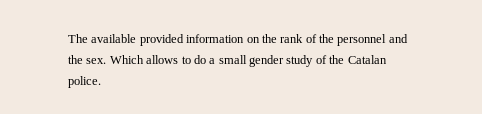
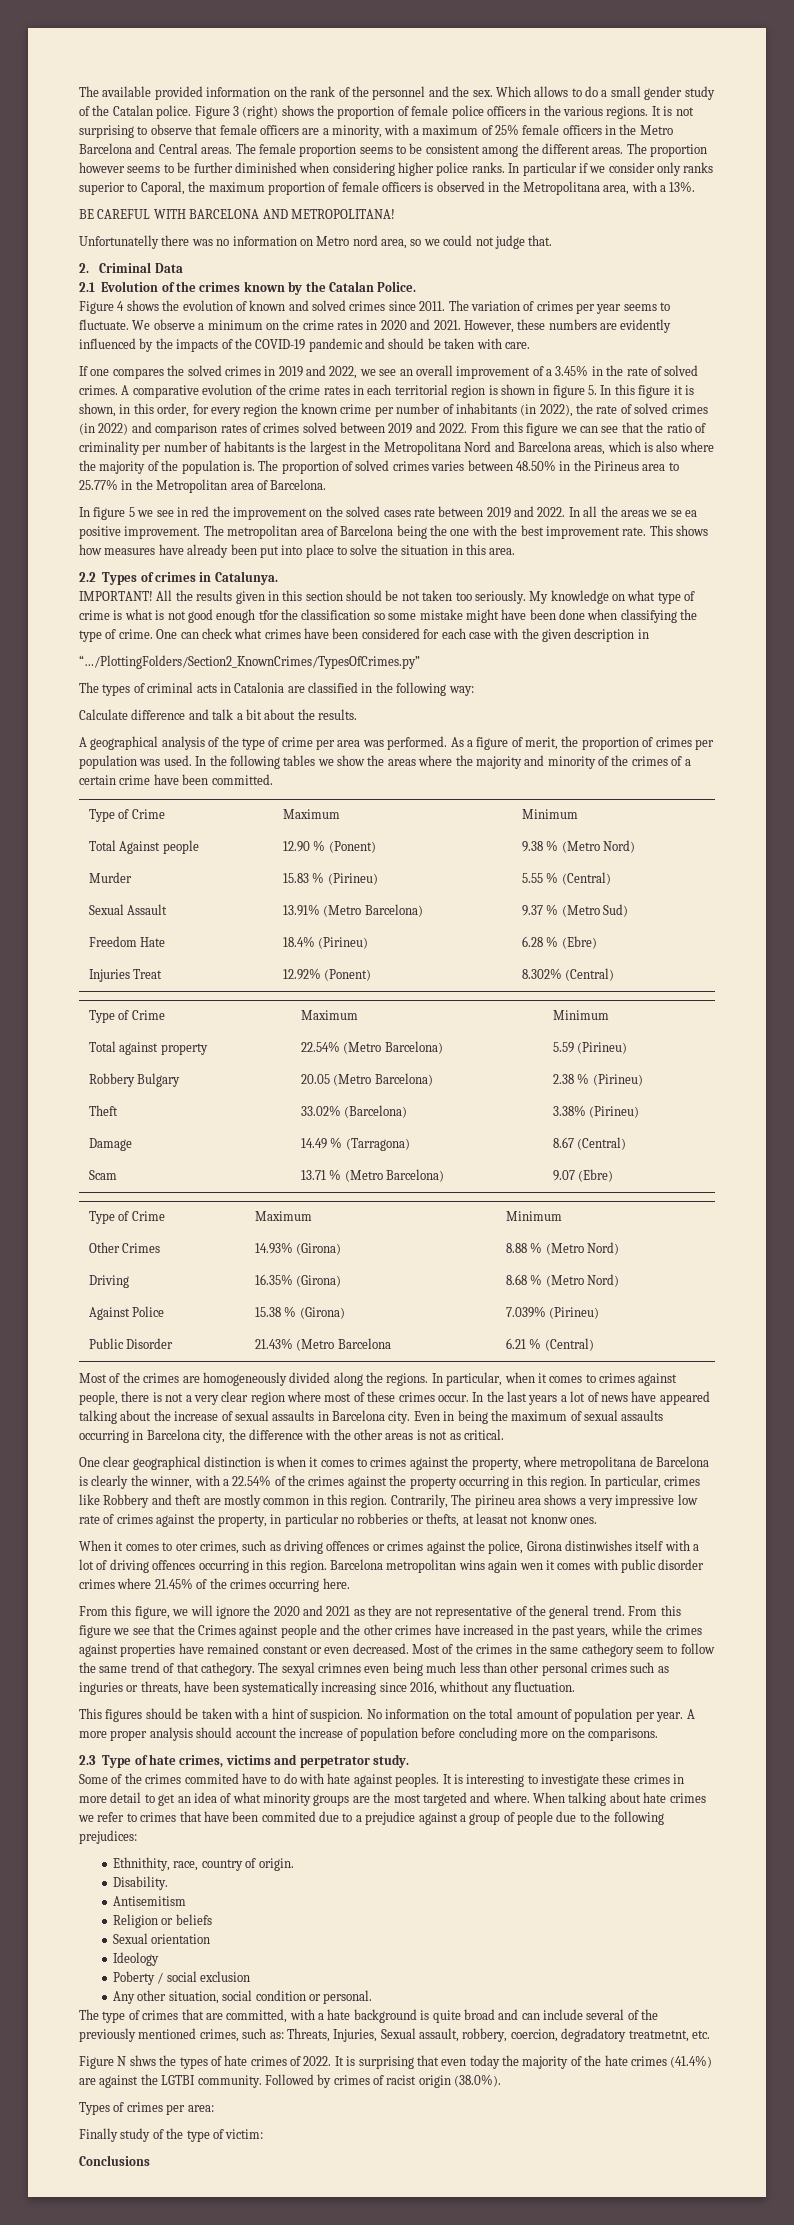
(101, 82) none -> [194,105,694,119] [79,124,673,138] [79,143,707,157] [79,162,714,176] [79,181,696,195] [79,209,395,219] [79,235,553,249] [79,262,183,273] [79,281,417,295] [79,300,671,314] [79,319,672,333] [79,338,530,352] [79,365,699,379] [79,384,694,398] [79,403,708,417] [79,422,706,436] [79,441,714,455] [79,460,679,474] [79,479,327,493] [79,506,697,520] [79,525,708,539] [79,544,516,558] [79,571,278,585] [79,590,696,604] [79,609,698,623] [79,628,649,642] [79,655,420,669] [79,682,474,696] [79,709,357,720] [79,736,714,750] [79,755,691,769] [79,774,273,785] [88,809,165,822] [282,809,340,819] [521,809,578,819] [88,840,199,854] [282,840,376,853] [521,840,635,853] [88,872,132,883] [282,872,378,885] [521,872,611,885] [88,904,168,915] [282,904,423,917] [521,904,628,917] [88,936,166,947] [282,936,369,949] [521,936,597,949] [88,969,163,982] [282,968,372,981] [521,968,615,981] [88,1010,165,1023] [300,1010,358,1020] [552,1010,609,1020] [88,1041,208,1055] [300,1041,443,1054] [552,1042,628,1054] [88,1073,181,1087] [300,1073,433,1086] [552,1073,643,1086] [88,1105,118,1116] [300,1105,408,1118] [552,1105,640,1118] [88,1138,132,1151] [300,1137,410,1151] [552,1137,627,1150] [88,1170,117,1180] [300,1169,444,1182] [552,1169,614,1182] [88,1211,165,1224] [254,1211,312,1221] [505,1211,562,1221] [88,1242,161,1253] [254,1242,342,1255] [505,1242,619,1255] [88,1275,129,1288] [254,1274,342,1287] [505,1274,619,1287] [88,1306,165,1320] [254,1306,345,1319] [505,1306,600,1319] [88,1338,174,1349] [254,1338,391,1351] [505,1338,594,1351] [79,1372,678,1386] [79,1391,710,1405] [79,1410,664,1424] [79,1429,504,1443] [79,1456,709,1470] [79,1475,701,1489] [79,1494,698,1508] [79,1513,597,1527] [79,1540,700,1554] [79,1559,705,1573] [79,1578,350,1592] [79,1605,681,1619] [79,1624,702,1638] [79,1643,715,1657] [79,1662,669,1676] [79,1681,576,1695] [79,1708,695,1722] [79,1727,659,1741] [79,1754,409,1768] [79,1773,685,1787] [79,1792,706,1806] [78,1811,664,1825] [79,1830,137,1844] [113,1857,294,1871] [113,1876,169,1890] [113,1896,187,1906] [113,1914,212,1928] [113,1933,211,1944] [113,1952,160,1966] [113,1971,251,1985] [113,1990,373,2004] [79,2009,659,2023] [79,2028,710,2042] [79,2055,713,2069] [79,2074,502,2088] [79,2102,214,2115] [79,2128,264,2142] [79,2155,150,2166] Figure 3 (right) shows the proportion of female police officers in the various regions. It is not surprising to observe that female officers are a minority, with a maximum of 25% female officers in the Metro Barcelona and Central areas. The female proportion seems to be consistent among the different areas. The proportion however seems to be further diminished when considering higher police ranks. In particular if we consider only ranks superior to Caporal, the maximum proportion of female officers is observed in the Metropolitana area, with a 13%. // BE CAREFUL WITH BARCELONA AND METROPOLITANA! // Unfortunatelly there was no information on Metro nord area, so we could not judge that. // 2. Criminal Data // 2.1 Evolution of the crimes known by the Catalan Police. // Figure 4 shows the evolution of known and solved crimes since 2011. The variation of crimes per year seems to fluctuate. We observe a minimum on the crime rates in 2020 and 2021. However, these numbers are evidently influenced by the impacts of the COVID-19 pandemic and should be taken with care. // If one compares the solved crimes in 2019 and 2022, we see an overall improvement of a 3.45% in the rate of solved crimes. A comparative evolution of the crime rates in each territorial region is shown in figure 5. In this figure it is shown, in this order, for every region the known crime per number of inhabitants (in 2022), the rate of solved crimes (in 2022) and comparison rates of crimes solved between 2019 and 2022. From this figure we can see that the ratio of criminality per number of habitants is the largest in the Metropolitana Nord and Barcelona areas, which is also where the majority of the population is. The proportion of solved crimes varies between 48.50% in the Pirineus area to 25.77% in the Metropolitan area of Barcelona. // In figure 5 we see in red the improvement on the solved cases rate between 2019 and 2022. In all the areas we se ea positive improvement. The metropolitan area of Barcelona being the one with the best improvement rate. This shows how measures have already been put into place to solve the situation in this area. // 2.2 Types of crimes in Catalunya. // IMPORTANT! All the results given in this section should be not taken too seriously. My knowledge on what type of crime is what is not good enough tfor the classification so some mistake might have been done when classifying the type of crime. One can check what crimes have been considered for each case with the given description in // “…/PlottingFolders/Section2_KnownCrimes/TypesOfCrimes.py” // The types of criminal acts in Catalonia are classified in the following way: // Calculate difference and talk a bit about the results. // A geographical analysis of the type of crime per area was performed. As a figure of merit, the proportion of crimes per population was used. In the following tables we show the areas where the majority and minority of the crimes of a certain crime have been committed. // Type of Crime | Maximum | Minimum // Total Against people | 12.90 % (Ponent) | 9.38 % (Metro Nord) // Murder | 15.83 % (Pirineu) | 5.55 % (Central) // Sexual Assault | 13.91% (Metro Barcelona) | 9.37 % (Metro Sud) // Freedom Hate | 18.4% (Pirineu) | 6.28 % (Ebre) // Injuries Treat | 12.92% (Ponent) | 8.302% (Central) // Type of Crime | Maximum | Minimum // Total against property | 22.54% (Metro Barcelona) | 5.59 (Pirineu) // Robbery Bulgary | 20.05 (Metro Barcelona) | 2.38 % (Pirineu) // Theft | 33.02% (Barcelona) | 3.38% (Pirineu) // Damage | 14.49 % (Tarragona) | 8.67 (Central) // Scam | 13.71 % (Metro Barcelona) | 9.07 (Ebre) // Type of Crime | Maximum | Minimum // Other Crimes | 14.93% (Girona) | 8.88 % (Metro Nord) // Driving | 16.35% (Girona) | 8.68 % (Metro Nord) // Against Police | 15.38 % (Girona) | 7.039% (Pirineu) // Public Disorder | 21.43% (Metro Barcelona | 6.21 % (Central) // Most of the crimes are homogeneously divided along the regions. In particular, when it comes to crimes against people, there is not a very clear region where most of these crimes occur. In the last years a lot of news have appeared talking about the increase of sexual assaults in Barcelona city. Even in being the maximum of sexual assaults occurring in Barcelona city, the difference with the other areas is not as critical. // One clear geographical distinction is when it comes to crimes against the property, where metropolitana de Barcelona is clearly the winner, with a 22.54% of the crimes against the property occurring in this region. In particular, crimes like Robbery and theft are mostly common in this region. Contrarily, The pirineu area shows a very impressive low rate of crimes against the property, in particular no robberies or thefts, at leasat not knonw ones. // When it comes to oter crimes, such as driving offences or crimes against the police, Girona distinwishes itself with a lot of driving offences occurring in this region. Barcelona metropolitan wins again wen it comes with public disorder crimes where 21.45% of the crimes occurring here. // From this figure, we will ignore the 2020 and 2021 as they are not representative of the general trend. From this figure we see that the Crimes against people and the other crimes have increased in the past years, while the crimes against properties have remained constant or even decreased. Most of the crimes in the same cathegory seem to follow the same trend of that cathegory. The sexyal crimnes even being much less than other personal crimes such as inguries or threats, have been systematically increasing since 2016, whithout any fluctuation. // This figures should be taken with a hint of suspicion. No information on the total amount of population per year. A more proper analysis should account the increase of population before concluding more on the comparisons. // 2.3 Type of hate crimes, victims and perpetrator study. // Some of the crimes commited have to do with hate against peoples. It is interesting to investigate these crimes in more detail to get an idea of what minority groups are the most targeted and where. When talking about hate crimes we refer to crimes that have been commited due to a prejudice against a group of people due to the following prejudices: // Ethnithity, race, country of origin. // Disability. // Antisemitism // Religion or beliefs // Sexual orientation // Ideology // Poberty / social exclusion // Any other situation, social condition or personal. // The type of crimes that are committed, with a hate background is quite broad and can include several of the previously mentioned crimes, such as: Threats, Injuries, Sexual assault, robbery, coercion, degradatory treatmetnt, etc. // Figure N shws the types of hate crimes of 2022. It is surprising that even today the majority of the hate crimes (41.4%) are against the LGTBI community. Followed by crimes of racist origin (38.0%). // Types of crimes per area: // Finally study of the type of victim: // Conclusions

